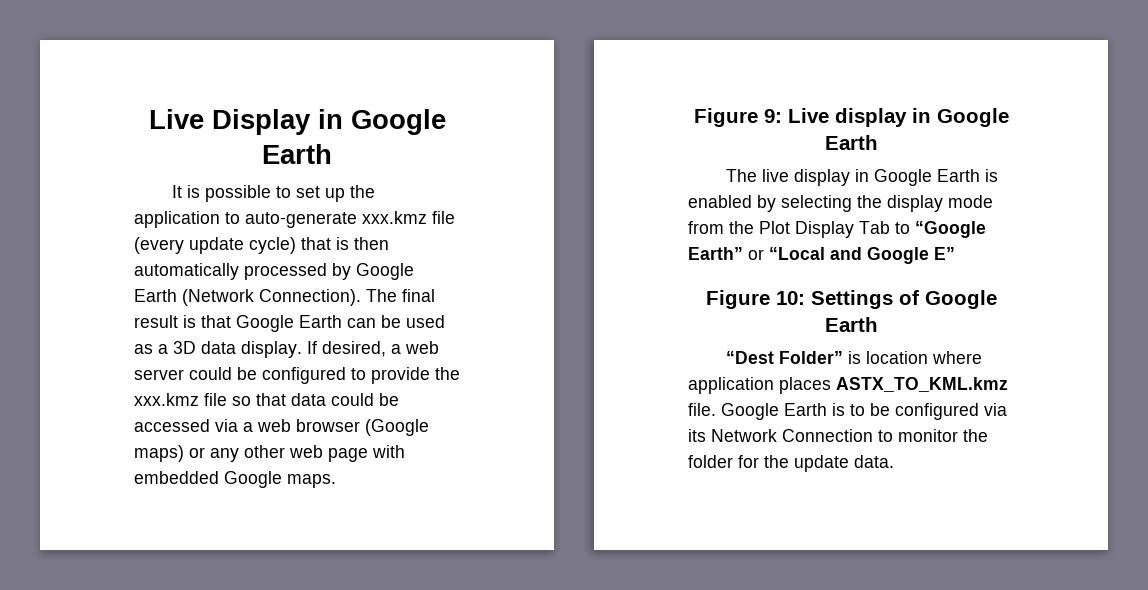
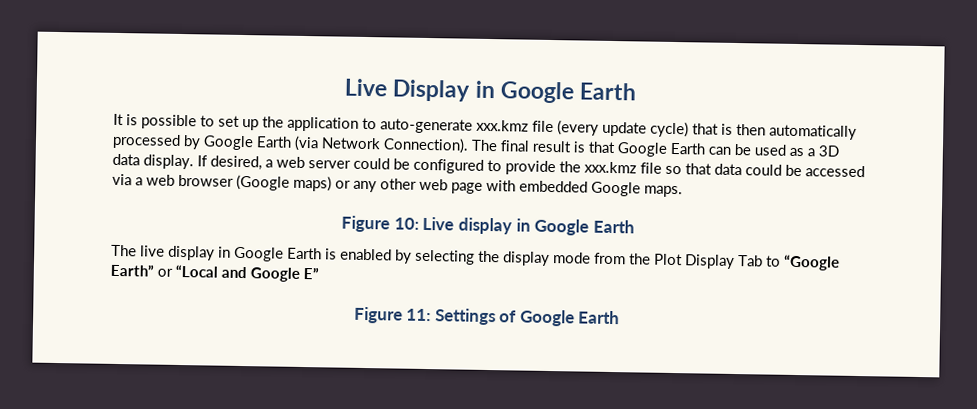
[182,289,254,306] (Network -> [294,135,381,152] (via Network
[763,109,782,123] 9: -> [393,217,419,230] 10:
[775,291,805,305] 10: -> [406,308,432,322] 11:
[725,351,982,364] [688,377,1008,394] [688,403,1007,420] [688,429,988,442] [688,455,894,472] // “Dest Folder” is location where application places ASTX_TO_KML.kmz file. Google Earth is to be configured via its Network Connection to monitor the folder for the update data. -> (621, 317) none

